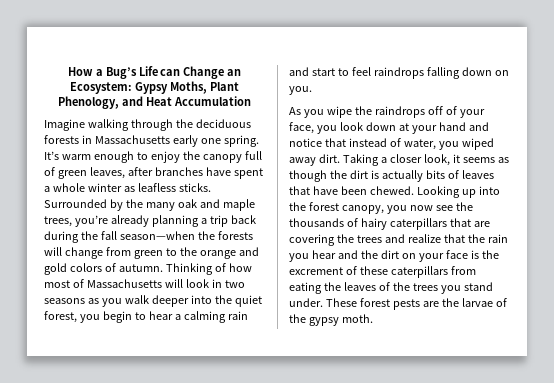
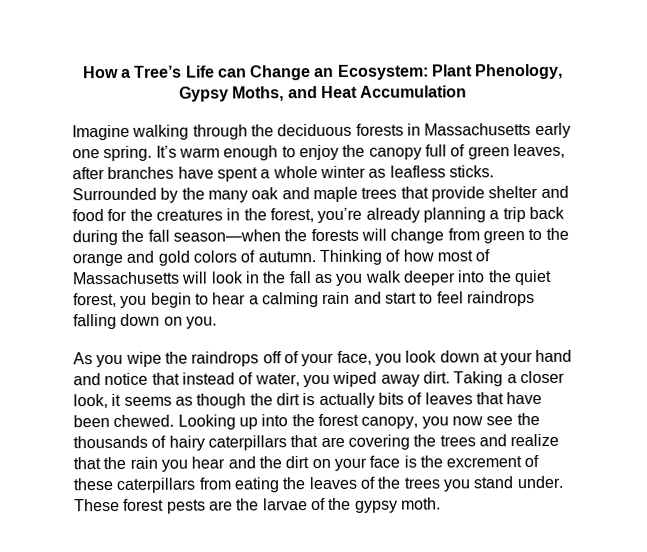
[105,67,137,79] Bug’s -> [134,65,183,78] Tree’s
[135,81,239,94] [58,96,120,109] Gypsy Moths, Plant Phenology, -> [432,63,564,80] [178,86,285,102] Plant Phenology, Gypsy Moths,
[44,216,72,227] trees, -> [361,185,569,202] [72,208,314,223] trees that provide shelter and food for the creatures in the forest,
[224,280,245,288] [44,298,85,304] two seasons -> [262,271,312,284] the fall

